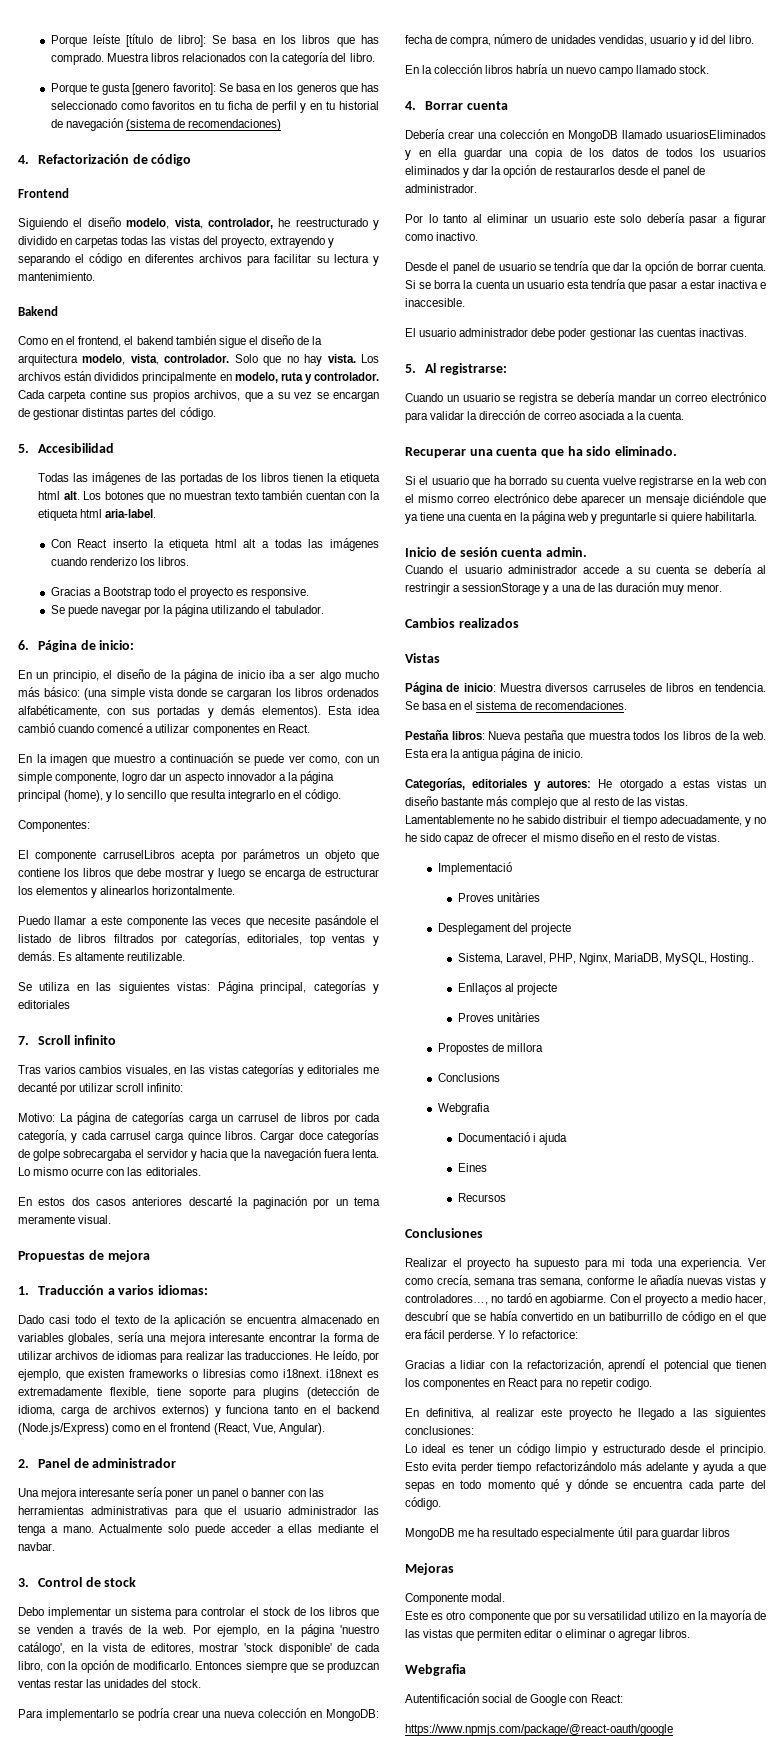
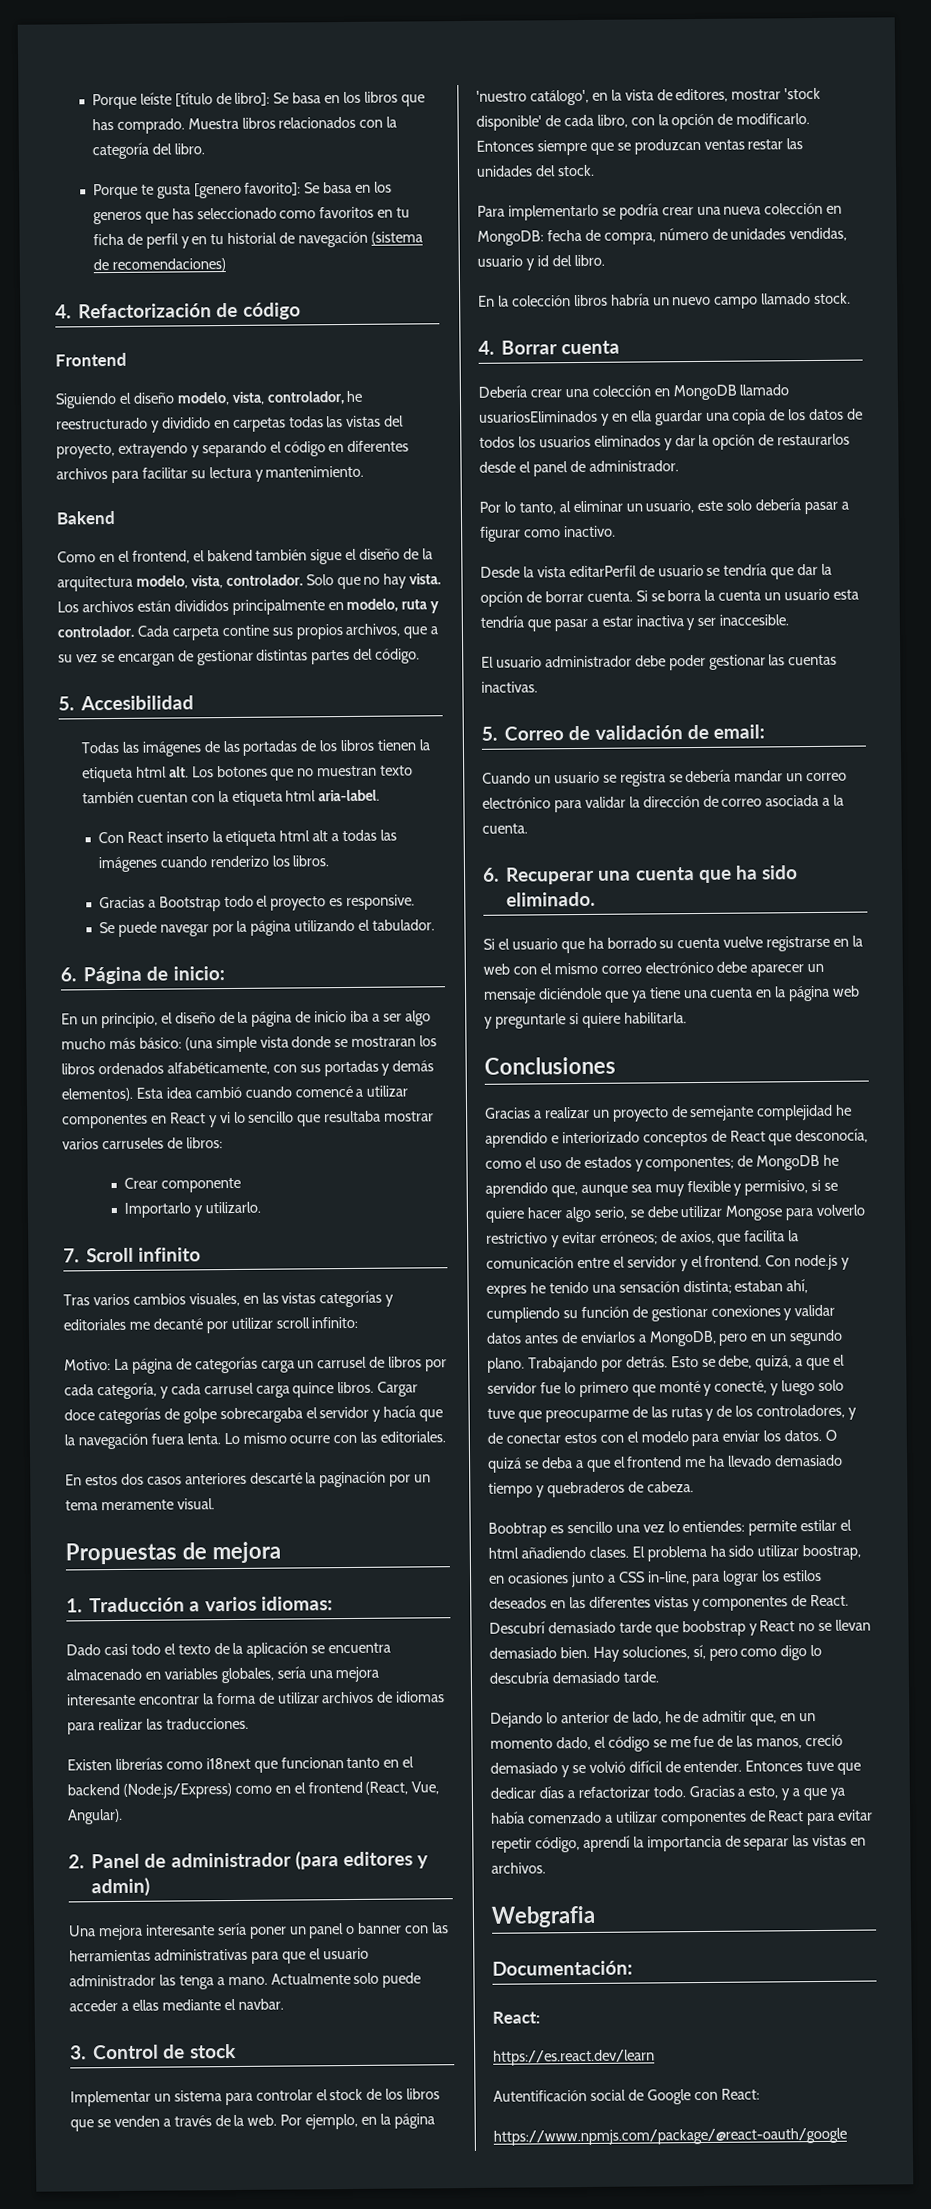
[227,689,272,700] cargaran -> [351,1036,417,1047] mostraran
[277,724,310,733] [18,753,379,766] [18,771,334,784] [18,789,342,802] [18,820,90,832] [18,849,379,862] [18,868,379,880] [18,886,236,898] [18,915,379,928] [18,933,379,946] [18,951,186,961] [18,981,379,994] [18,1000,70,1009] React. // En la imagen que muestro a continuación se puede ver como, con un simple componente, logro dar un aspecto innovador a la página principal (home), y lo sencillo que resulta integrarlo en el código. // Componentes: // El componente carruselLibros acepta por parámetros un objeto que contiene los libros que debe mostrar y luego se encarga de estructurar los elementos y alinearlos horizontalmente. // Puedo llamar a este componente las veces que necesite pasándole el listado de libros filtrados por categorías, editoriales, top ventas y demás. Es altamente reutilizable. // Se utiliza en las siguientes vistas: Página principal, categorías y editoriales -> [169,1110,435,1128] [62,1137,223,1150] [123,1177,241,1193] [123,1201,261,1218] React y vi lo sencillo que resultaba mostrar varios carruseles de libros: // Crear componente // Importarlo y utilizarlo.
[200,1149,229,1158] hacia -> [383,1405,417,1418] hacía
[315,1350,380,1363] [18,1369,379,1381] [18,1386,379,1399] [18,1405,270,1417] He leído, por ejemplo, que existen frameworks o libresias como i18next. i18next es extremadamente flexible, tiene soporte para plugins (detección de idioma, carga de archivos externos) y funciona -> [67,1757,344,1773] // Existen librerías como i18next que funcionan
(177, 1463) none -> [294,1851,429,1870] [91,1877,151,1897] (para editores y admin)
[18,1607,112,1619] Debo implementar -> [70,2090,151,2107] Implementar
[443,214,467,223] tanto -> [518,502,556,515] tanto,
[551,214,588,223] usuario -> [645,500,695,514] usuario,
[440,262,480,274] el panel -> [522,565,637,578] la vista editarPerfil
[760,282,766,289] e -> [686,617,717,631] y ser
[425,363,507,375] Al registrarse: -> [504,724,765,741] Correo de validación de email:
(684, 415) none -> [482,867,500,882] 6.
[405,547,588,557] [405,564,766,574] [405,582,723,595] [405,618,519,628] [405,653,440,663] [405,682,766,695] [405,701,627,710] [405,730,766,743] [405,748,583,761] [405,778,766,791] [405,796,688,809] [405,815,766,827] [405,832,721,845] [437,862,512,875] [457,892,540,902] [437,923,571,935] [457,953,755,965] [457,983,557,995] [457,1012,540,1022] [437,1043,543,1055] [437,1073,500,1082] [437,1103,490,1115] [457,1132,567,1145] [457,1163,487,1172] [457,1193,506,1202] [405,1228,483,1238] [405,1258,766,1270] [405,1275,766,1288] [405,1293,766,1306] [405,1311,766,1324] [405,1329,578,1342] [405,1359,766,1372] [405,1378,652,1390] [405,1408,766,1420] [405,1426,474,1435] [405,1443,766,1456] [405,1461,766,1474] [405,1479,766,1492] [405,1497,441,1510] [405,1527,730,1540] [405,1563,454,1575] [405,1593,506,1605] [405,1610,766,1623] [405,1629,690,1641] [405,1664,466,1676] Inicio de sesión cuenta admin. // Cuando el usuario administrador accede a su cuenta se debería al restringir a sessionStorage y a una de las duración muy menor. // Cambios realizados // Vistas // Página de inicio: Muestra diversos carruseles de libros en tendencia. Se basa en el sistema de recomendaciones. // Pestaña libros: Nueva pestaña que muestra todos los libros de la web. Esta era la antigua página de inicio. // Categorías, editoriales y autores: He otorgado a estas vistas un diseño bastante más complejo que al resto de las vistas. Lamentablemente no he sabido distribuir el tiempo adecuadamente, y no he sido capaz de ofrecer el mismo diseño en el resto de vistas. // Implementació // Proves unitàries // Desplegament del projecte // Sistema, Laravel, PHP, Nginx, MariaDB, MySQL, Hosting.. // Enllaços al projecte // Proves unitàries // Propostes de millora // Conclusions // Webgrafia // Documentació i ajuda // Eines // Recursos // Conclusiones // Realizar el proyecto ha supuesto para mi toda una experiencia. Ver como crecía, semana tras semana, conforme le añadía nuevas vistas y controladores…, no tardó en agobiarme. Con el proyecto a medio hacer, descubrí que se había convertido en un batiburrillo de código en el que era fácil perderse. Y lo refactorice: // Gracias a lidiar con la refactorización, aprendí el potencial que tienen los componentes en React para no repetir codigo. // En definitiva, al realizar este proyecto he llegado a las siguientes conclusiones: // Lo ideal es tener un código limpio y estructurado desde el principio. Esto evita perder tiempo refactorizándolo más adelante y ayuda a que sepas en todo momento qué y dónde se encuentra cada parte del código. // MongoDB me ha resultado especialmente útil para guardar libros // Mejoras // Componente modal. // Este es otro componente que por su versatilidad utilizo en la mayoría de las vistas que permiten editar o eliminar o agregar libros. // Webgrafia -> [484,1056,616,1075] [485,1104,853,1122] [485,1128,869,1148] [485,1154,840,1172] [485,1179,839,1198] [485,1204,866,1223] [486,1230,800,1248] [486,1254,851,1272] [486,1279,809,1298] [486,1304,836,1323] [486,1329,844,1347] [487,1354,846,1373] [487,1379,845,1398] [487,1404,858,1423] [487,1429,838,1447] [488,1454,844,1473] [488,1481,694,1498] [488,1519,853,1538] [488,1544,862,1562] [489,1569,823,1588] [489,1594,850,1612] [489,1619,872,1637] [489,1644,823,1662] [489,1671,659,1684] [490,1710,817,1728] [490,1734,844,1752] [490,1760,862,1778] [490,1785,846,1801] [491,1809,874,1827] [491,1834,867,1853] [491,1862,546,1874] [491,1905,596,1928] [492,1960,633,1976] [492,2011,540,2024] [493,2049,655,2066] Conclusiones // Gracias a realizar un proyecto de semejante complejidad he aprendido e interiorizado conceptos de React que desconocía, como el uso de estados y componentes; de MongoDB he aprendido que, aunque sea muy flexible y permisivo, si se quiere hacer algo serio, se debe utilizar Mongose para volverlo restrictivo y evitar erróneos; de axios, que facilita la comunicación entre el servidor y el frontend. Con node.js y expres he tenido una sensación distinta; estaban ahí, cumpliendo su función de gestionar conexiones y validar datos antes de enviarlos a MongoDB, pero en un segundo plano. Trabajando por detrás. Esto se debe, quizá, a que el servidor fue lo primero que monté y conecté, y luego solo tuve que preocuparme de las rutas y de los controladores, y de conectar estos con el modelo para enviar los datos. O quizá se deba a que el frontend me ha llevado demasiado tiempo y quebraderos de cabeza. // Boobtrap es sencillo una vez lo entiendes: permite estilar el html añadiendo clases. El problema ha sido utilizar boostrap, en ocasiones junto a CSS in-line, para lograr los estilos deseados en las diferentes vistas y componentes de React. Descubrí demasiado tarde que boobstrap y React no se llevan demasiado bien. Hay soluciones, sí, pero como digo lo descubría demasiado tarde. // Dejando lo anterior de lado, he de admitir que, en un momento dado, el código se me fue de las manos, creció demasiado y se volvió difícil de entender. Entonces tuve que dedicar días a refactorizar todo. Gracias a esto, y a que ya había comenzado a utilizar componentes de React para evitar repetir código, aprendí la importancia de separar las vistas en archivos. // Webgrafia // Documentación: // React: // https://es.react.dev/learn

